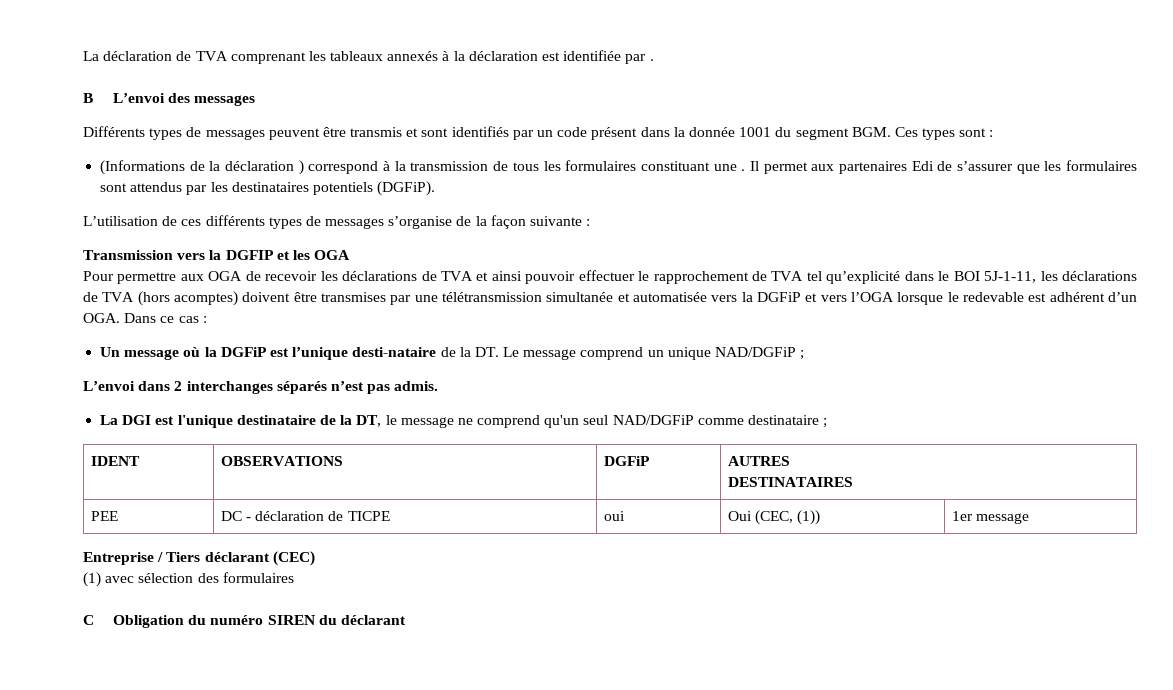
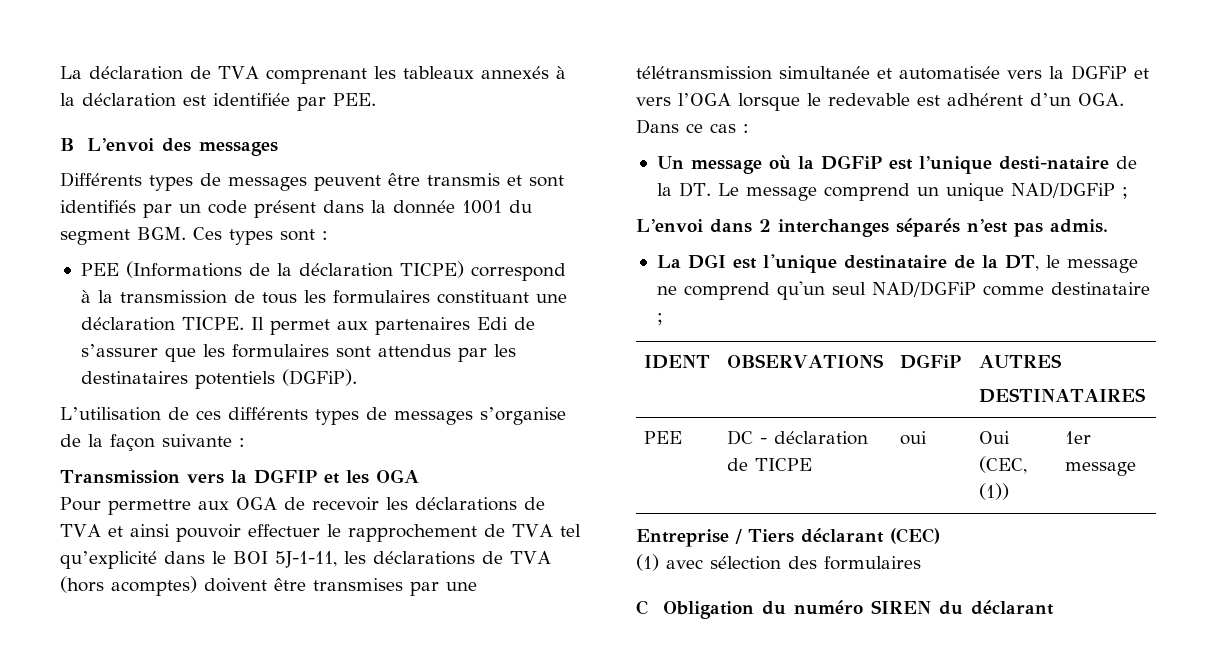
[649,59,654,61] . -> [333,93,376,106] PEE.
(994, 133) none -> [80,263,119,276] PEE
[298,160,304,175] ) -> [399,261,464,278] TICPE)
[741,169,746,171] . -> [80,317,244,331] déclaration TICPE.

